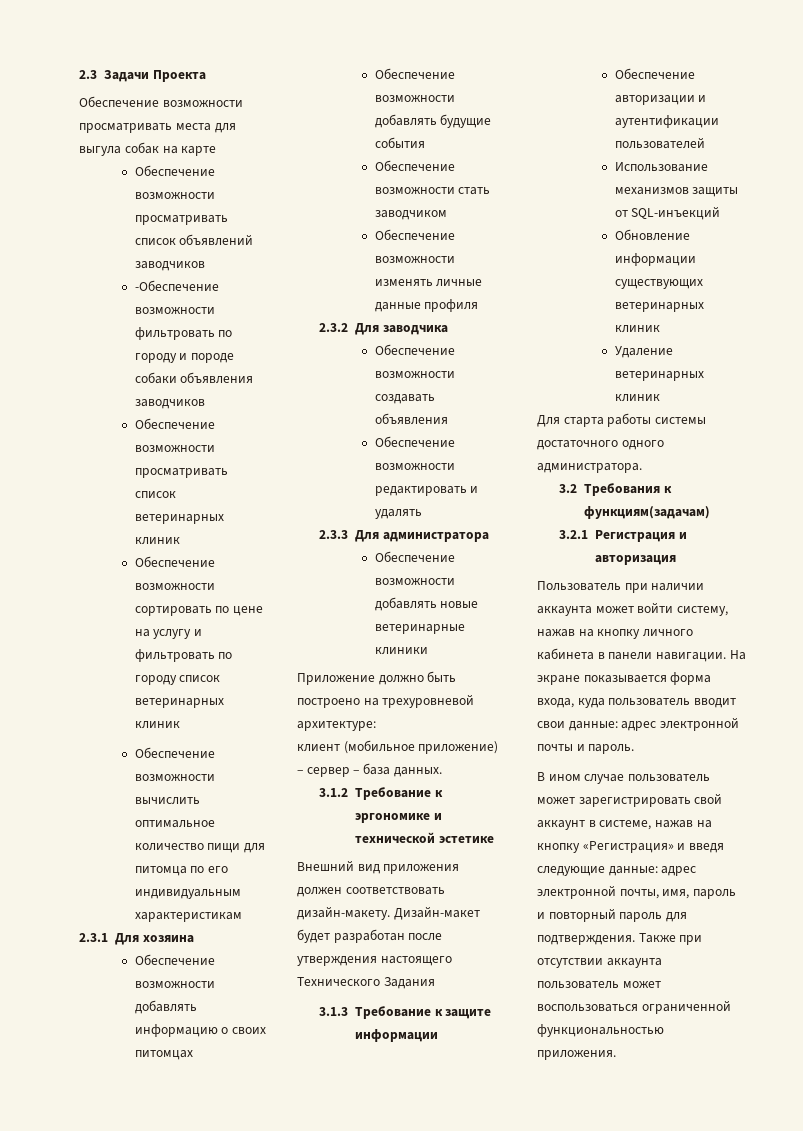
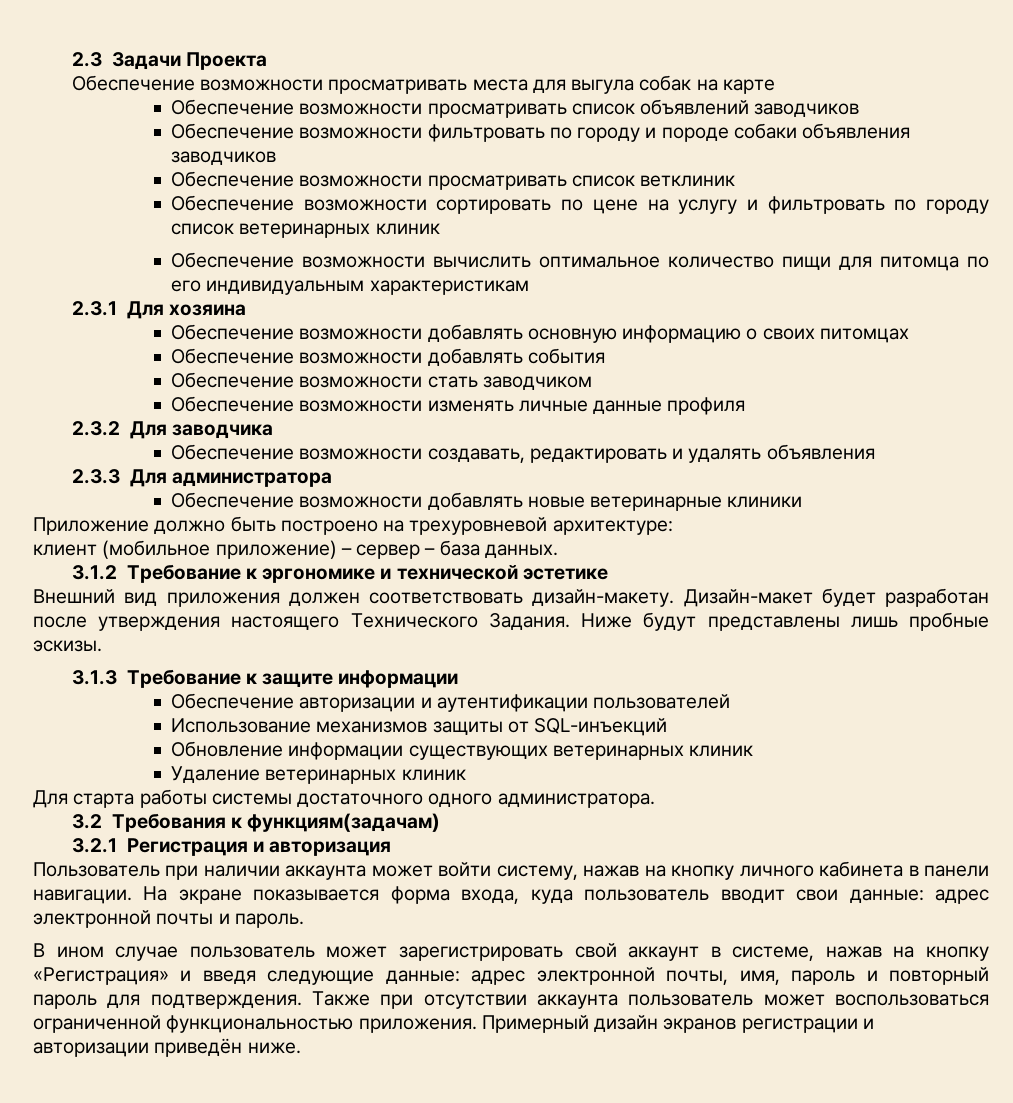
[134,280,219,291] -Обеспечение -> [171,123,295,139] Обеспечение
[134,514,224,524] [134,537,180,545] ветеринарных клиник -> [640,175,736,187] ветклиник
(197, 1007) none -> [527,328,617,343] основную
[440,114,492,128] будущие -> (523, 357) none
[374,394,435,404] [374,413,448,425] [374,436,455,447] [374,463,455,470] создавать объявления // Обеспечение возможности -> [427,448,525,463] создавать,
(422, 514) none -> [766,444,875,460] объявления
[383,977,435,989] Задания -> [488,612,989,631] [33,640,102,652] Задания. Ниже будут представлены лишь пробные эскизы.
(616, 1055) none -> [481,1015,874,1033] [33,1038,301,1057] Примерный дизайн экранов регистрации и авторизации приведён ниже.

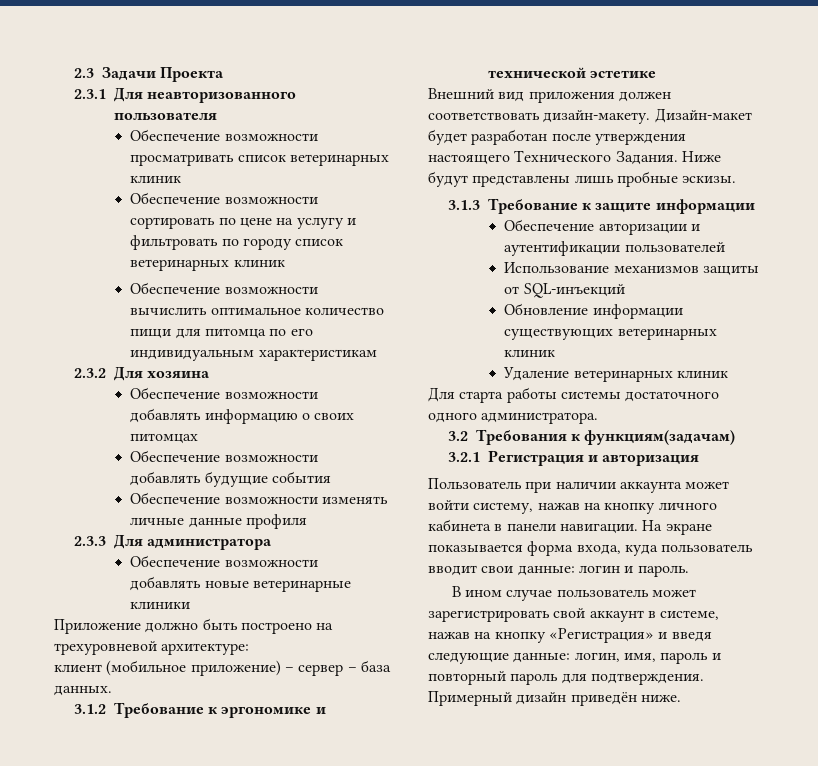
[71,75,775,94] [171,99,860,118] [171,123,911,142] [171,151,277,165] [171,171,736,190] Обеспечение возможности просматривать места для выгула собак на карте // Обеспечение возможности просматривать список объявлений заводчиков // Обеспечение возможности фильтровать по городу и породе собаки объявления заводчиков // Обеспечение возможности просматривать список ветклиник -> [73,88,296,103] [113,112,217,120] [130,129,318,141] [130,154,389,166] [130,175,182,183] 2.3.1 Для неавторизованного пользователя // Обеспечение возможности просматривать список ветеринарных клиник
[71,301,117,316] 2.3.1 -> [73,368,106,378] 2.3.2
[527,328,617,343] основную -> (202, 415) none
(523, 357) none -> [204,471,268,487] будущие
[171,372,592,390] // Обеспечение возможности стать заводчиком -> (331, 477) none
[71,421,273,439] [171,444,875,463] // 2.3.2 Для заводчика // Обеспечение возможности создавать, редактировать и удалять объявления -> (307, 521) none
[935,889,990,904] [33,910,214,928] адрес электронной почты -> [578,565,620,573] логин
[471,967,729,985] адрес электронной почты, -> [574,652,620,662] логин,
[312,991,990,1009] [33,1015,874,1033] [33,1042,149,1057] Также при отсутствии аккаунта пользователь может воспользоваться ограниченной функциональностью приложения. Примерный дизайн экранов регистрации и авторизации -> [428,691,567,706] Примерный дизайн

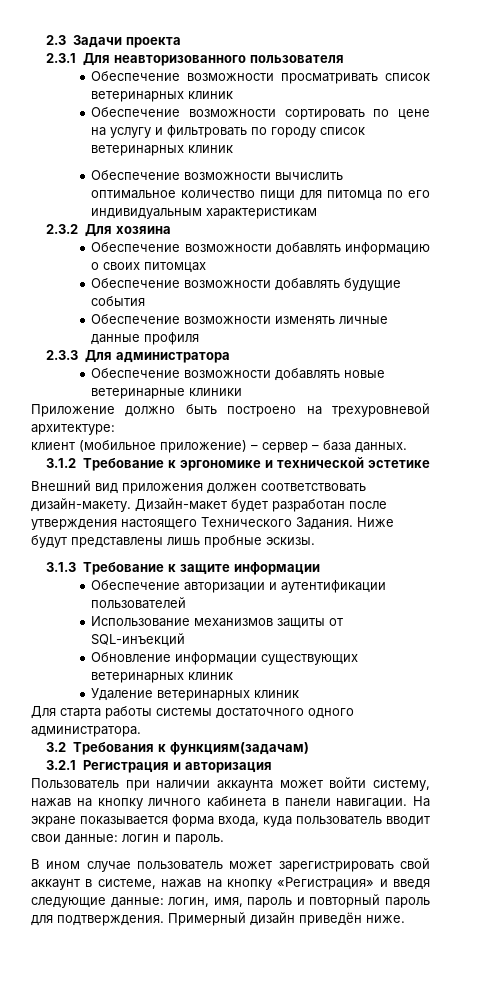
[159,67,224,82] Проекта -> [125,37,181,48] проекта

